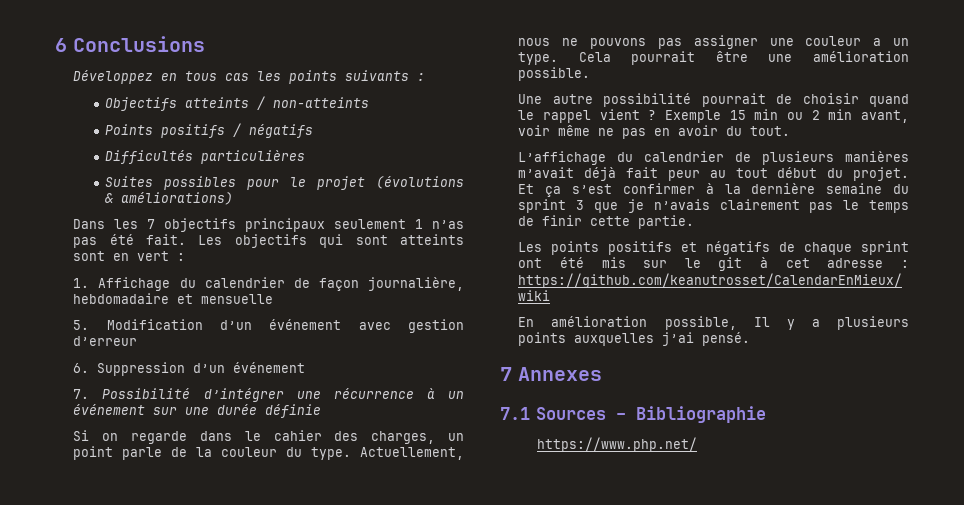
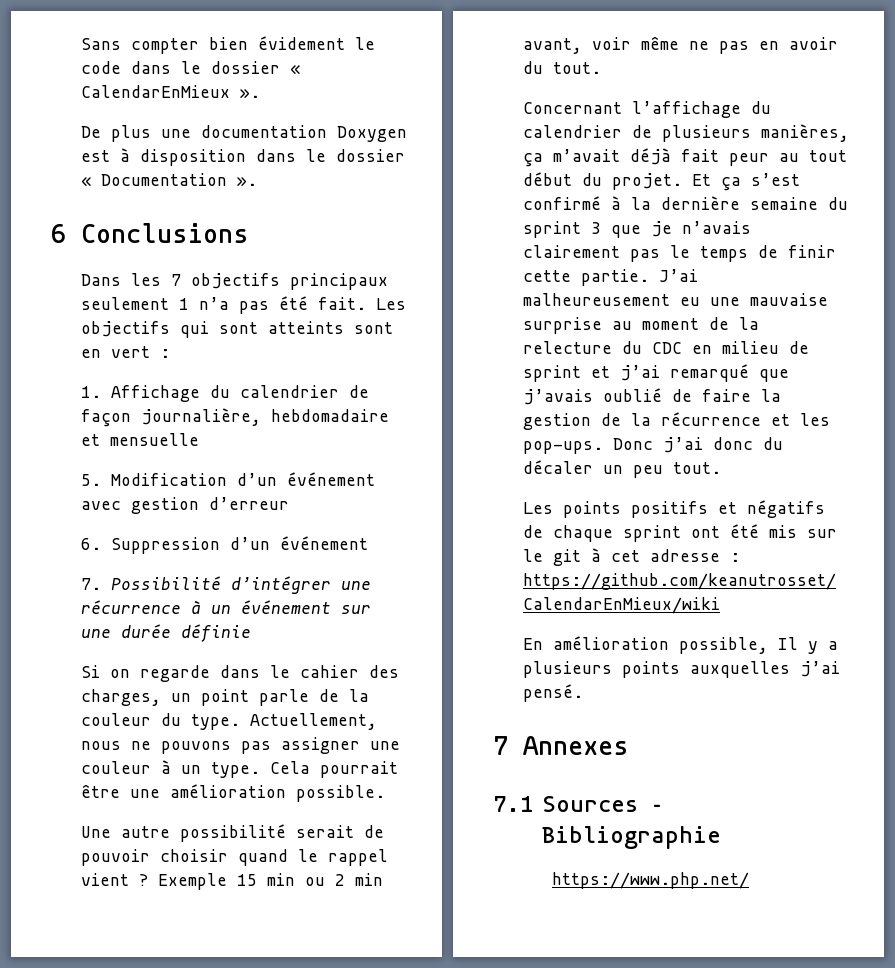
[55,36,206,52] [73,70,426,84] [105,96,370,111] [105,123,314,138] [105,150,306,164] [105,176,464,190] [104,192,234,205] 6 Conclusions // Développez en tous cas les points suivants : // Objectifs atteints / non-atteints // Points positifs / négatifs // Difficultés particulières // Suites possibles pour le projet (évolutions & améliorations) -> [80,36,375,54] [80,61,300,75] [80,85,260,99] [80,125,407,142] [80,148,405,166] [80,173,257,187] [51,223,249,243] Sans compter bien évidement le code dans le dossier « CalendarEnMieux ». // De plus une documentation Doxygen est à disposition dans le dossier « Documentation ». // 6 Conclusions
[432,220,464,229] n’as -> [198,297,229,310] n’a
[873,38,882,46] a -> [160,760,171,774] à
[701,93,793,107] pourrait de -> [295,825,384,838] [80,849,150,866] serait de pouvoir
[518,151,607,165] L’affichage -> [522,101,741,118] Concernant l’affichage
[845,151,909,162] manières -> [760,124,849,142] [522,153,543,167] manières, ça
[622,183,695,194] confirmer -> [522,196,601,210] confirmé
(695, 222) none -> [658,269,698,282] [522,293,828,306] [522,317,759,334] [522,341,809,354] [522,364,789,382] [522,388,781,405] [522,412,830,430] [522,437,783,454] [522,460,721,478] J’ai malheureusement eu une mauvaise surprise au moment de la relecture du CDC en milieu de sprint et j’ai remarqué que j’avais oublié de faire la gestion de la récurrence et les pop-ups. Donc j’ai donc du décaler un peu tout.

